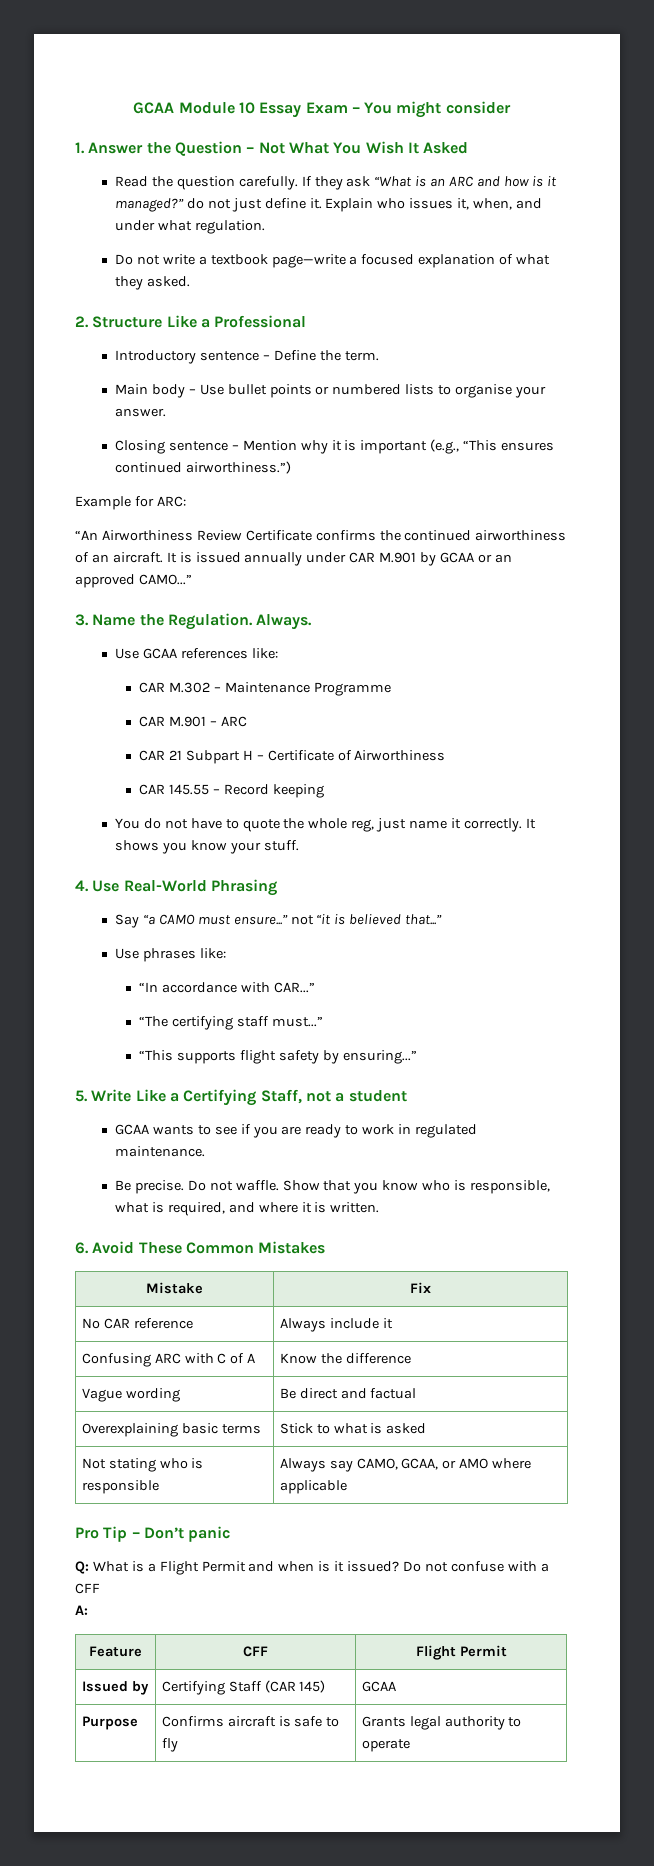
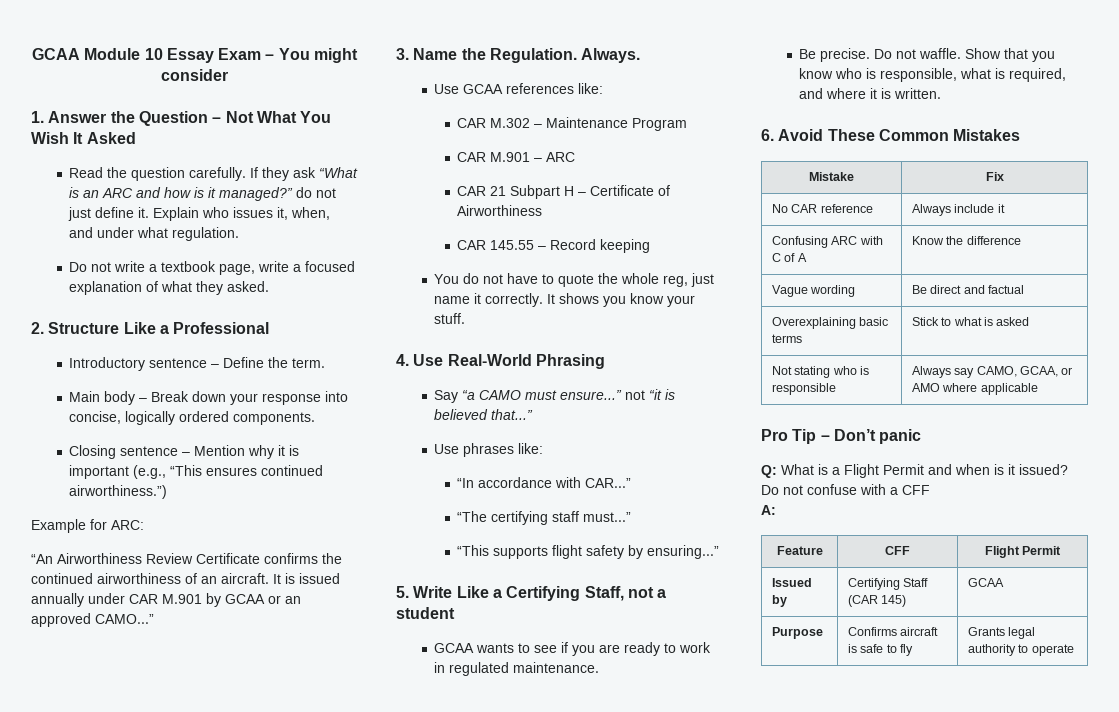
[271,254,346,268] page—write -> [219,261,290,275] page, write
[199,384,547,398] [114,408,166,417] Use bullet points or numbered lists to organise your answer. -> [151,391,349,405] [69,411,316,425] Break down your response into concise, logically ordered components.
[313,682,391,696] Programme -> [632,118,688,131] Program

